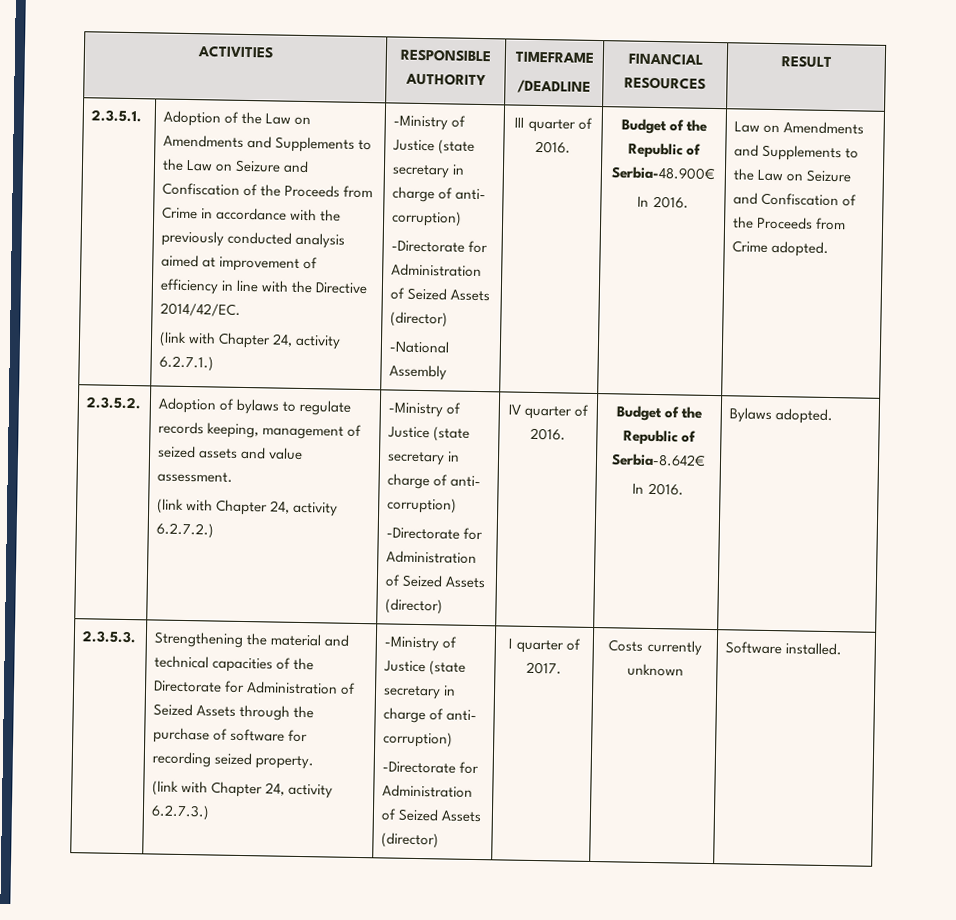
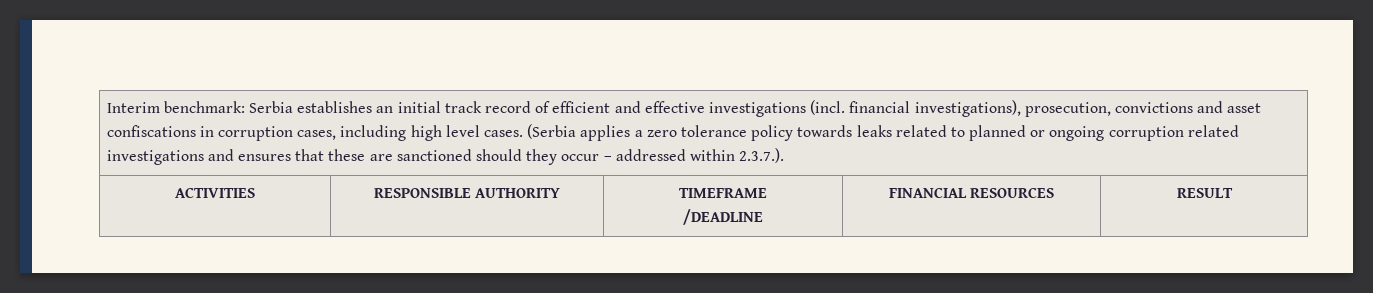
(196, 52) none -> [106,100,1262,117] [106,124,1239,141] [106,148,785,165] Interim benchmark: Serbia establishes an initial track record of efficient and effective investigations (incl. financial investigations), prosecution, convictions and asset confiscations in corruption cases, including high level cases. (Serbia applies a zero tolerance policy towards leaks related to planned or ongoing corruption related investigations and ensures that these are sanctioned should they occur – addressed within 2.3.7.). //
[90,109,142,123] [162,110,312,127] [162,134,373,153] [161,158,310,174] [161,182,374,199] [161,206,342,222] [160,230,345,249] [160,254,319,272] [159,278,369,295] [159,302,241,317] [158,331,342,350] [158,355,214,372] [392,115,466,131] [391,139,475,155] [391,164,465,179] [391,186,486,203] [390,210,462,227] [390,240,488,254] [390,263,482,278] [389,287,490,302] [389,311,448,328] [388,340,450,354] [388,364,447,381] [514,117,593,133] [535,140,571,154] [620,118,708,135] [627,142,702,159] [611,166,716,181] [637,195,689,209] [733,121,864,135] [733,144,859,162] [732,168,853,183] [732,192,857,207] [731,216,846,231] [731,240,829,257] [85,396,142,410] [157,397,352,416] [157,421,363,440] [156,445,304,461] [156,471,233,483] [156,498,339,517] [155,522,214,539] [387,402,461,418] [386,426,470,442] [386,451,460,466] [386,473,481,490] [386,497,457,514] [385,527,483,541] [385,550,477,564] [384,574,485,589] [384,598,443,615] [507,404,590,420] [530,427,566,441] [615,405,703,422] [622,429,697,446] [611,453,706,467] [632,482,684,496] [728,407,833,425] [81,630,137,644] [153,631,350,649] [153,655,315,673] [152,680,357,695] [152,703,315,721] [152,727,309,744] [151,751,314,770] [151,780,334,799] [150,804,210,821] [383,636,457,652] [382,660,466,676] [382,685,456,700] [382,707,477,724] [382,731,453,748] [381,761,479,775] [381,784,473,798] [380,808,481,823] [380,832,439,849] [508,638,581,654] [526,661,562,675] [608,639,702,656] [626,663,684,677] [724,641,842,656] // 2.3.5.1. | Adoption of the Law on Amendments and Supplements to the Law on Seizure and Confiscation of the Proceeds from Crime in accordance with the previously conducted analysis aimed at improvement of efficiency in line with the Directive 2014/42/EC. // (link with Chapter 24, activity 6.2.7.1.) | -Ministry of Justice (state secretary in charge of anti- corruption) // -Directorate for Administration of Seized Assets (director) // -National Assembly | III quarter of 2016. | Budget of the Republic of Serbia-48.900€ // In 2016. | Law on Amendments and Supplements to the Law on Seizure and Confiscation of the Proceeds from Crime adopted. // 2.3.5.2. | Adoption of bylaws to regulate records keeping, management of seized assets and value assessment. // (link with Chapter 24, activity 6.2.7.2.) | -Ministry of Justice (state secretary in charge of anti- corruption) // -Directorate for Administration of Seized Assets (director) | IV quarter of 2016. | Budget of the Republic of Serbia-8.642€ // In 2016. | Bylaws adopted. // 2.3.5.3. | Strengthening the material and technical capacities of the Directorate for Administration of Seized Assets through the purchase of software for recording seized property. // (link with Chapter 24, activity 6.2.7.3.) | -Ministry of Justice (state secretary in charge of anti- corruption) // -Directorate for Administration of Seized Assets (director) | I quarter of 2017. | Costs currently unknown | Software installed. -> (1233, 193) none

